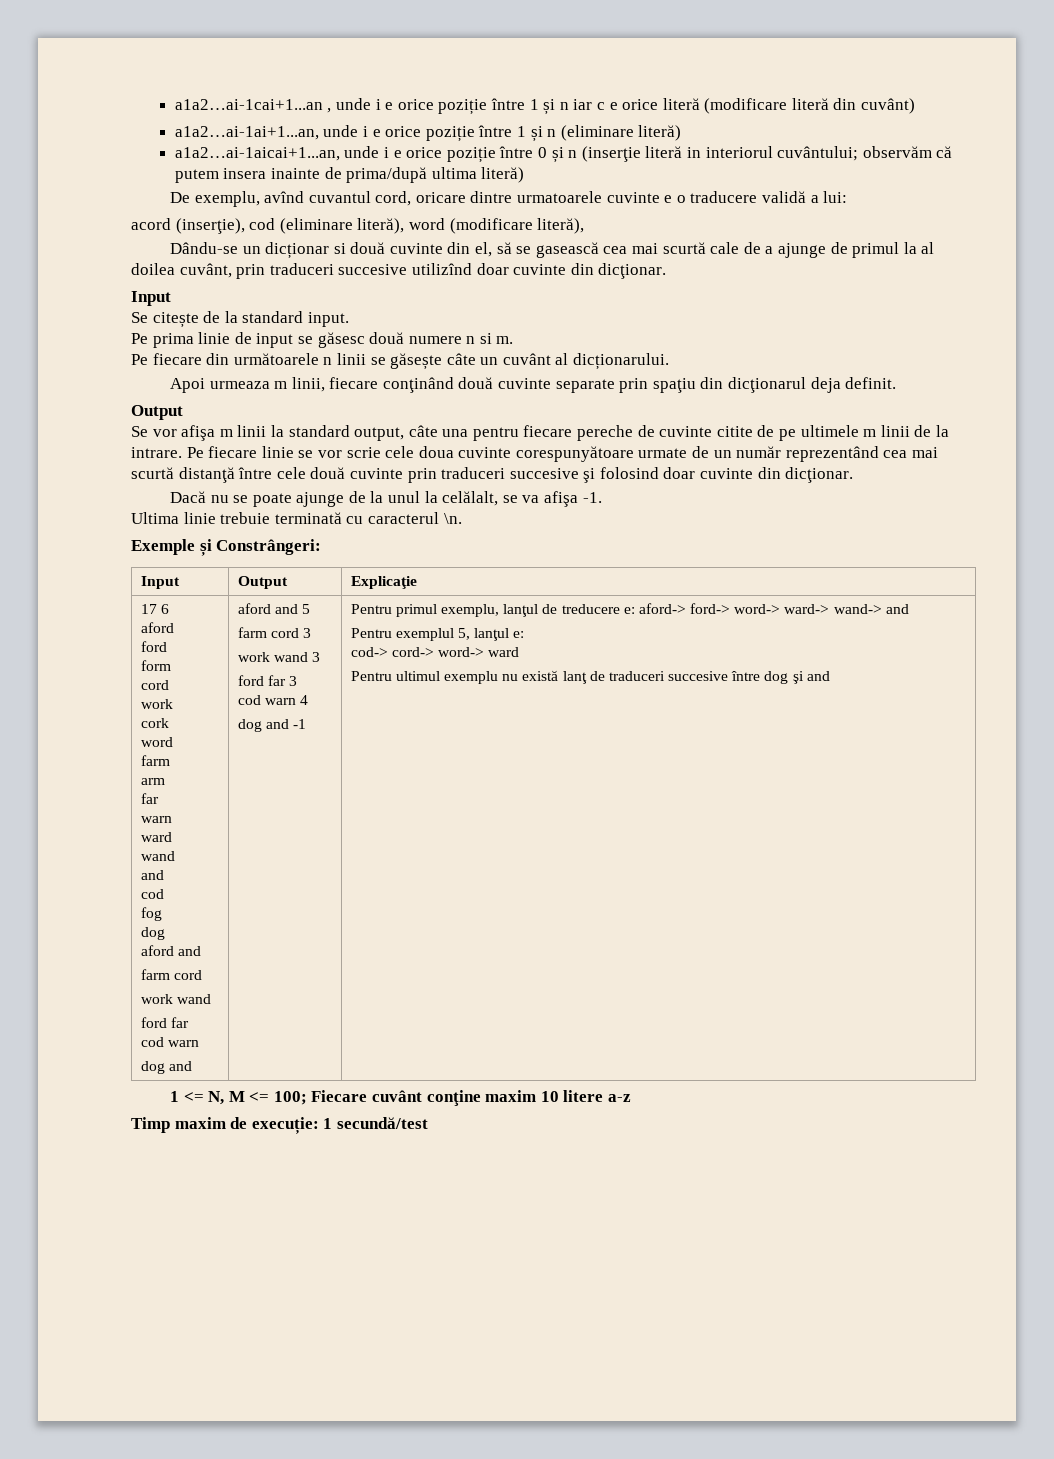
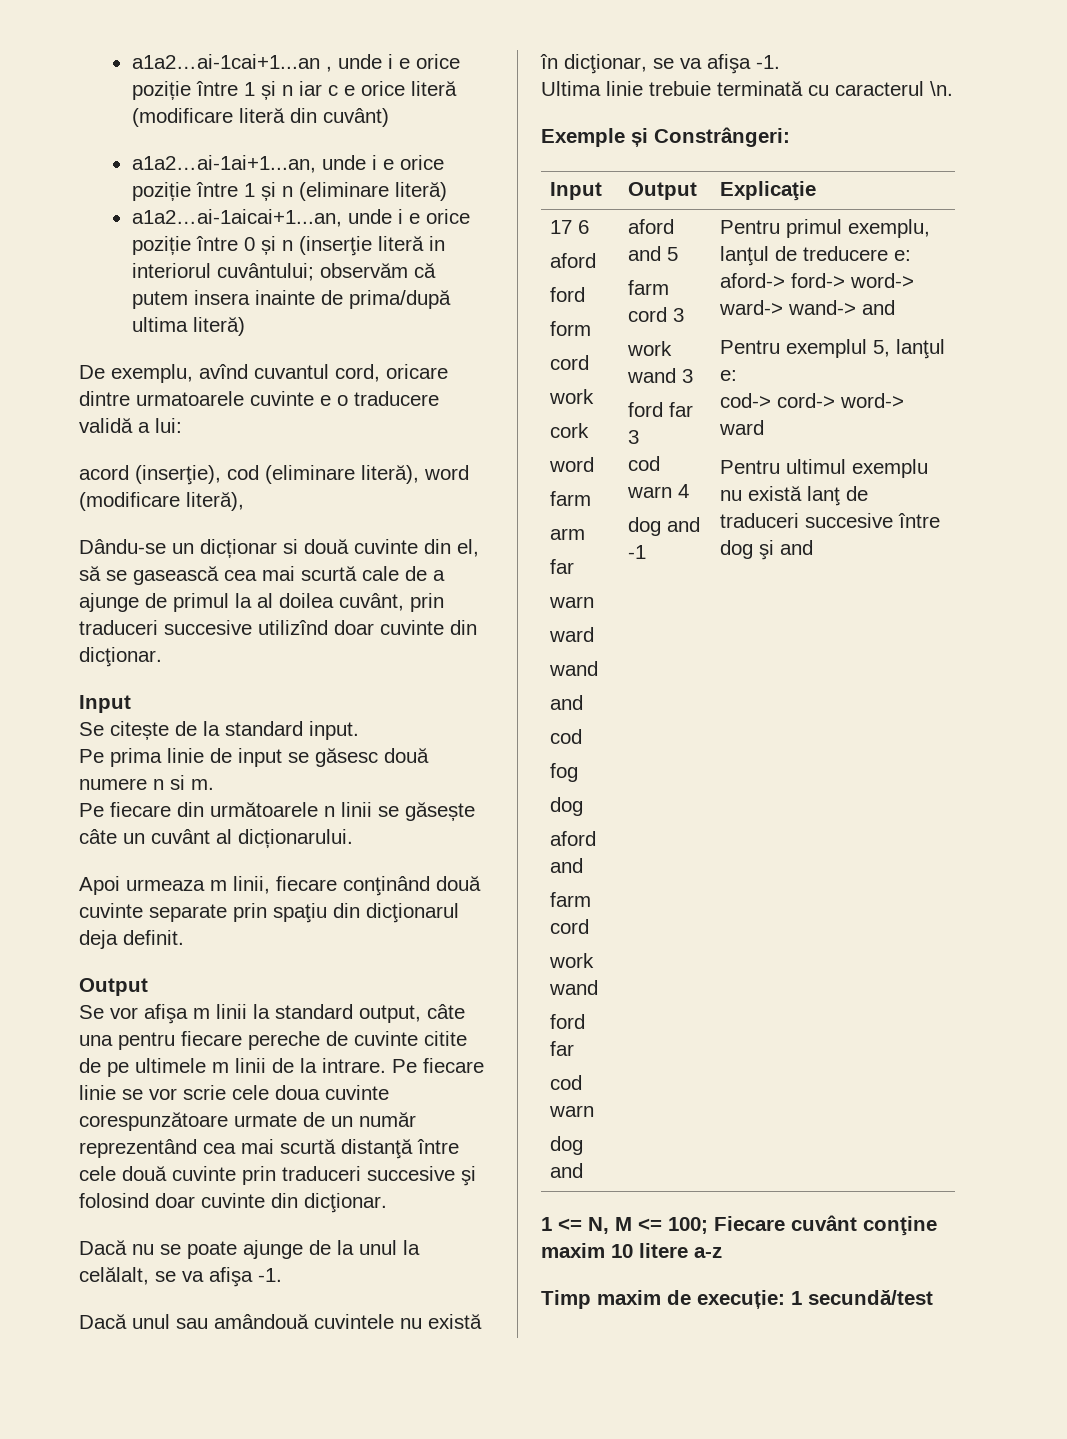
[515,446,634,462] corespunyătoare -> [79,1112,228,1131] corespunzătoare
(602, 497) none -> [79,1314,482,1329] [540,54,780,74] // Dacă unul sau amândouă cuvintele nu există în dicţionar, se va afişa -1.

